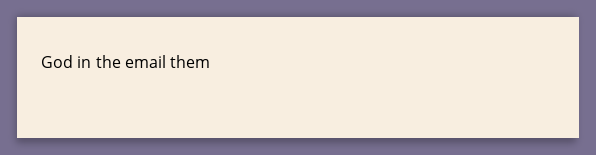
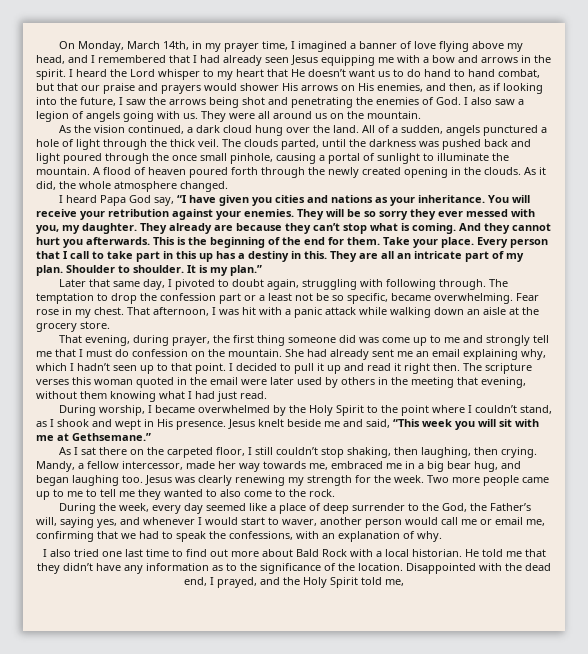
[41,55,211,68] God in the email them -> [58,41,523,52] [36,55,551,66] [36,69,540,80] [36,83,543,94] [36,97,524,108] [36,111,421,122] [58,125,547,136] [36,139,531,150] [36,153,509,164] [36,167,546,178] [36,181,228,192] [58,195,530,206] [36,209,535,220] [36,223,551,234] [36,237,548,248] [36,251,524,262] [36,265,262,276] [58,279,508,290] [36,293,539,304] [36,307,539,318] [36,321,110,332] [58,335,549,346] [36,349,546,360] [36,363,532,374] [36,377,526,388] [36,391,267,402] [58,405,552,416] [36,419,539,430] [36,433,151,441] [58,447,537,458] [36,461,521,472] [36,475,549,486] [36,489,335,500] [58,503,531,514] [36,517,545,528] [36,531,442,542] [42,549,546,557] [37,563,551,574] [184,577,404,588] On Monday, March 14th, in my prayer time, I imagined a banner of love flying above my head, and I remembered that I had already seen Jesus equipping me with a bow and arrows in the spirit. I heard the Lord whisper to my heart that He doesn’t want us to do hand to hand combat, but that our praise and prayers would shower His arrows on His enemies, and then, as if looking into the future, I saw the arrows being shot and penetrating the enemies of God. I also saw a legion of angels going with us. They were all around us on the mountain. // As the vision continued, a dark cloud hung over the land. All of a sudden, angels punctured a hole of light through the thick veil. The clouds parted, until the darkness was pushed back and light poured through the once small pinhole, causing a portal of sunlight to illuminate the mountain. A flood of heaven poured forth through the newly created opening in the clouds. As it did, the whole atmosphere changed. // I heard Papa God say, “I have given you cities and nations as your inheritance. You will receive your retribution against your enemies. They will be so sorry they ever messed with you, my daughter. They already are because they can’t stop what is coming. And they cannot hurt you afterwards. This is the beginning of the end for them. Take your place. Every person that I call to take part in this up has a destiny in this. They are all an intricate part of my plan. Shoulder to shoulder. It is my plan.” // Later that same day, I pivoted to doubt again, struggling with following through. The temptation to drop the confession part or a least not be so specific, became overwhelming. Fear rose in my chest. That afternoon, I was hit with a panic attack while walking down an aisle at the grocery store. // That evening, during prayer, the first thing someone did was come up to me and strongly tell me that I must do confession on the mountain. She had already sent me an email explaining why, which I hadn’t seen up to that point. I decided to pull it up and read it right then. The scripture verses this woman quoted in the email were later used by others in the meeting that evening, without them knowing what I had just read. // During worship, I became overwhelmed by the Holy Spirit to the point where I couldn’t stand, as I shook and wept in His presence. Jesus knelt beside me and said, “This week you will sit with me at Gethsemane.” // As I sat there on the carpeted floor, I still couldn’t stop shaking, then laughing, then crying. Mandy, a fellow intercessor, made her way towards me, embraced me in a big bear hug, and began laughing too. Jesus was clearly renewing my strength for the week. Two more people came up to me to tell me they wanted to also come to the rock. // During the week, every day seemed like a place of deep surrender to the God, the Father’s will, saying yes, and whenever I would start to waver, another person would call me or email me, confirming that we had to speak the confessions, with an explanation of why. // I also tried one last time to find out more about Bald Rock with a local historian. He told me that they didn’t have any information as to the significance of the location. Disappointed with the dead end, I prayed, and the Holy Spirit told me,

